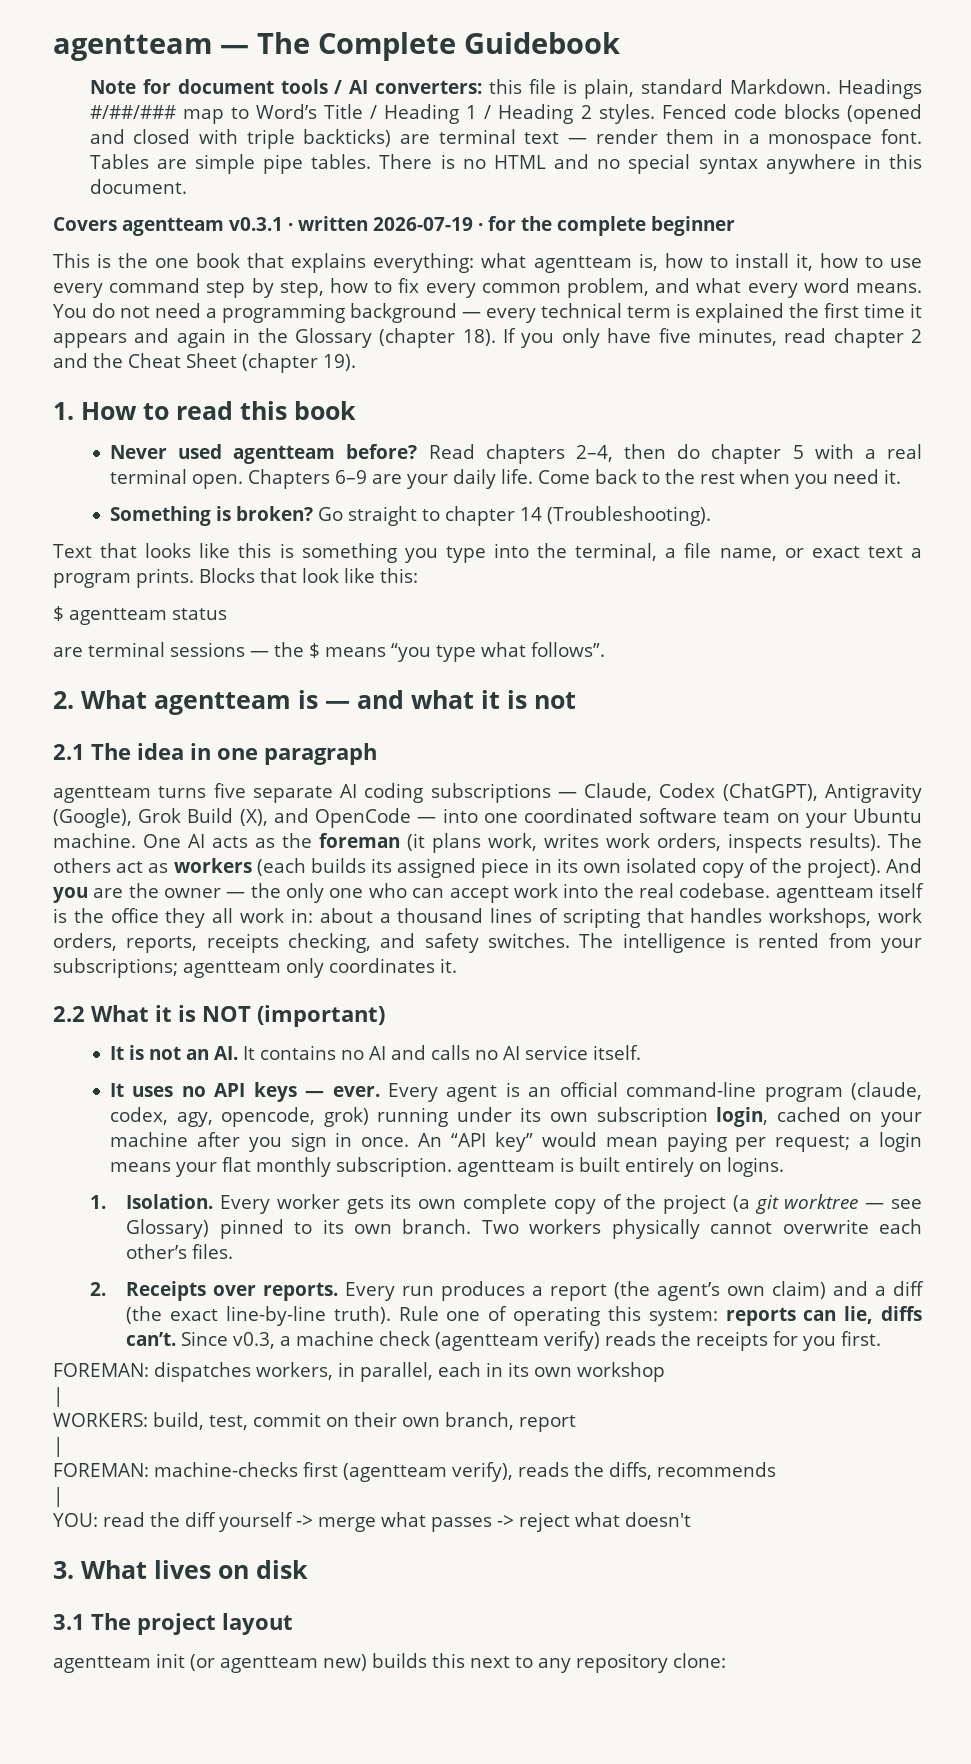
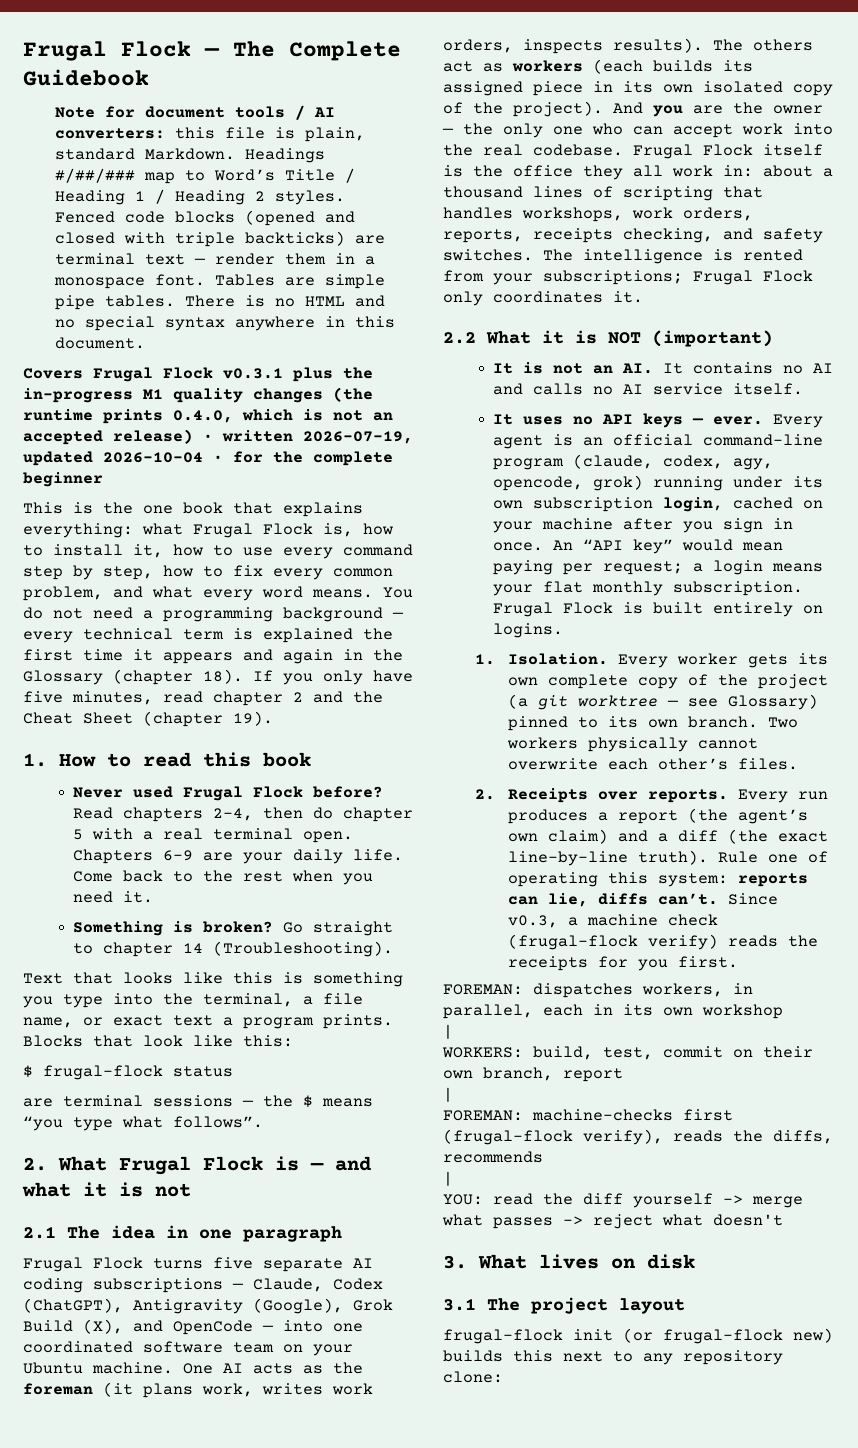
[53,34,212,61] agentteam -> [23,41,191,61] Frugal Flock
[122,216,473,236] agentteam v0.3.1 · written 2026-07-19 -> [93,367,373,382] [23,387,373,403] [23,409,393,424] [23,429,413,445] [23,451,203,466] Frugal Flock v0.3.1 plus the in-progress M1 quality changes (the runtime prints 0.4.0, which is not an accepted release) · written 2026-07-19, updated 2026-10-04
[533,256,632,273] agentteam -> [193,523,313,538] Frugal Flock
[233,445,336,464] agentteam -> [183,786,304,801] Frugal Flock
[69,608,167,625] agentteam -> [43,1065,163,1080] frugal-flock
[154,692,291,715] agentteam -> [119,1156,263,1175] Frugal Flock
[53,786,151,803] agentteam -> [23,1257,143,1272] Frugal Flock
[775,886,874,903] agentteam -> [633,144,753,159] Frugal Flock
[183,961,281,978] agentteam -> [693,270,813,285] Frugal Flock
[456,1160,555,1177] agentteam -> [493,602,614,617] Frugal Flock
[435,1332,540,1351] (agentteam -> [507,934,638,950] (frugal-flock
[343,1463,447,1482] (agentteam -> [443,1129,573,1145] (frugal-flock
[53,1656,151,1673] agentteam -> [443,1329,563,1344] frugal-flock
[220,1656,318,1673] agentteam -> [663,1329,783,1344] frugal-flock

